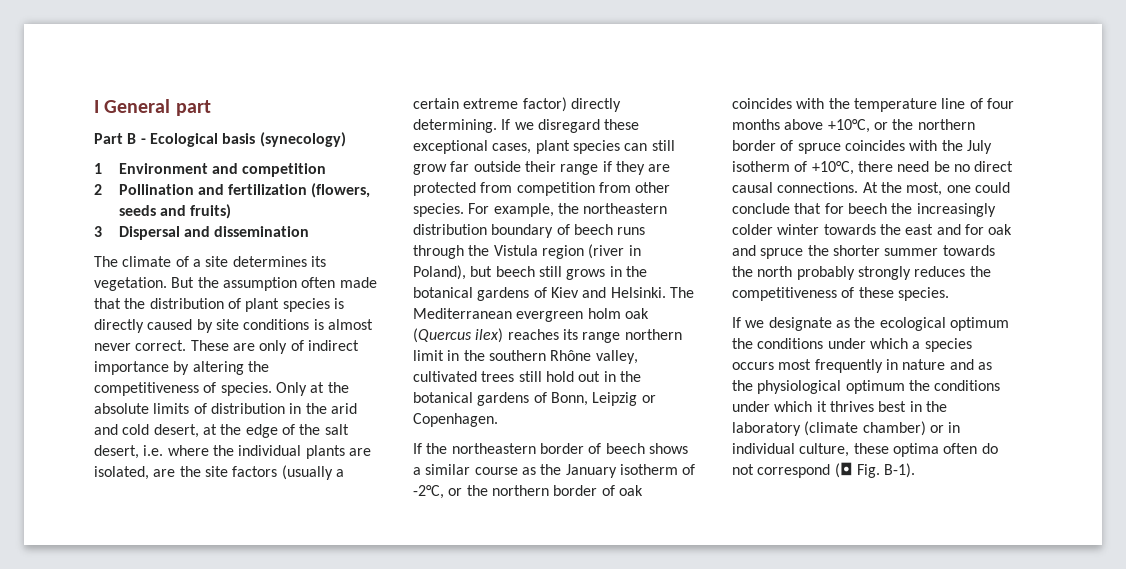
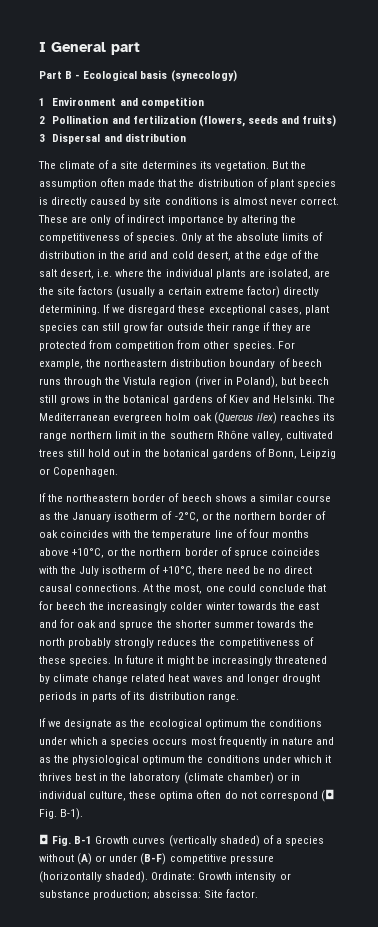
[214,226,310,237] dissemination -> [124,133,186,142] distribution
(949, 294) none -> [114,655,327,666] [39,674,320,684] [39,691,239,702] In future it might be increasingly threatened by climate change related heat waves and longer drought periods in parts of its distribution range.
(916, 470) none -> [39,834,324,847] [39,853,274,865] [39,871,291,883] [39,889,259,900] // ◘ Fig. B-1 Growth curves (vertically shaded) of a species without (A) or under (B-F) competitive pressure (horizontally shaded). Ordinate: Growth intensity or substance production; abscissa: Site factor.

